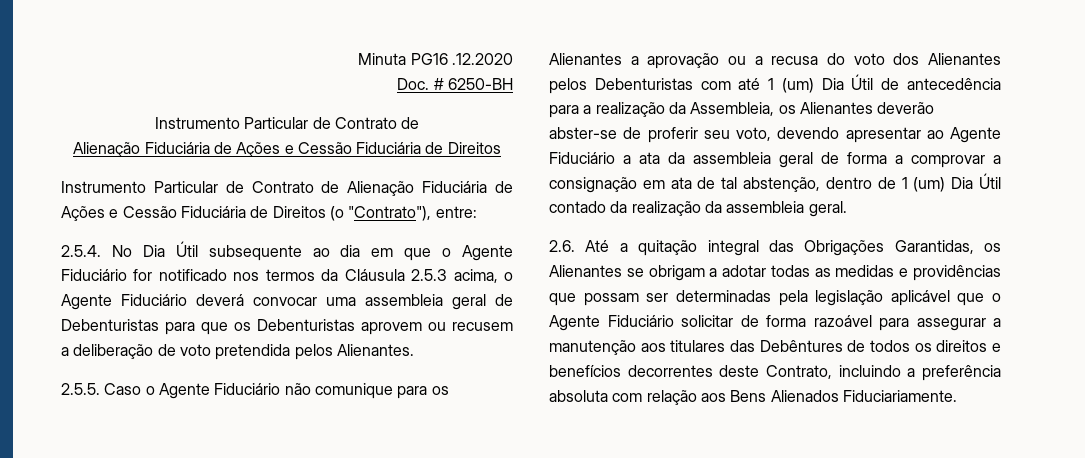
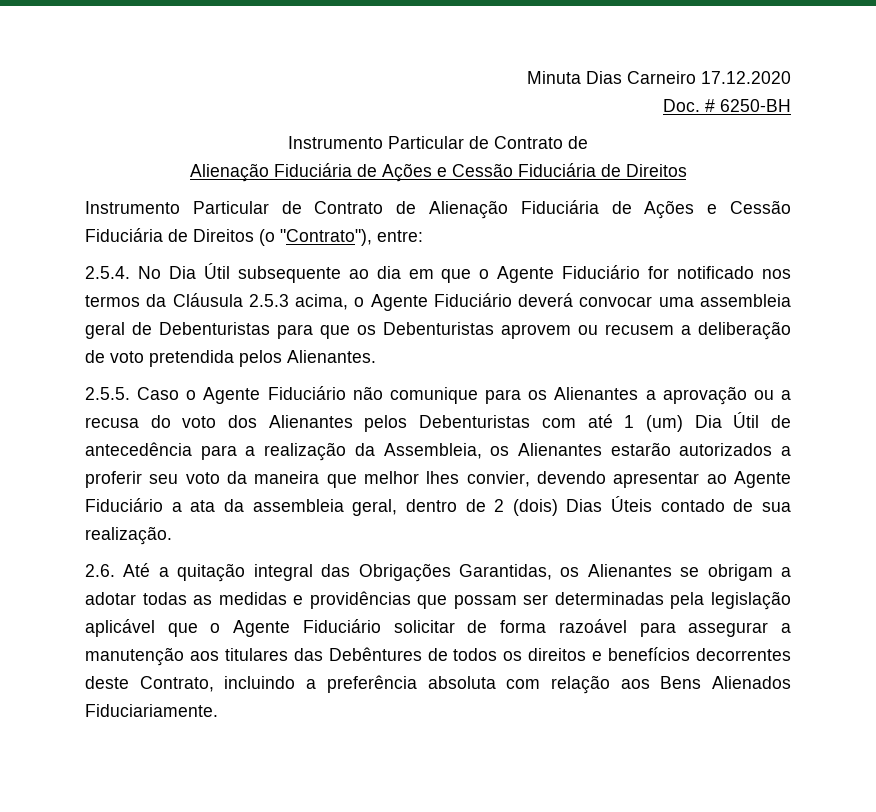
[410,53,513,65] PG16 .12.2020 -> [586,71,791,84] Dias Carneiro 17.12.2020
[877,102,935,114] [549,127,771,143] deverão abster-se de proferir seu voto, -> [610,442,791,456] [85,471,530,488] estarão autorizados a proferir seu voto da maneira que melhor lhes convier,
[779,152,1001,168] [549,173,1001,193] [549,201,847,217] geral de forma a comprovar a consignação em ata de tal abstenção, dentro de 1 (um) Dia Útil contado da realização da assembleia geral. -> [352,496,791,516] [85,526,172,545] geral, dentro de 2 (dois) Dias Úteis contado de sua realização.

